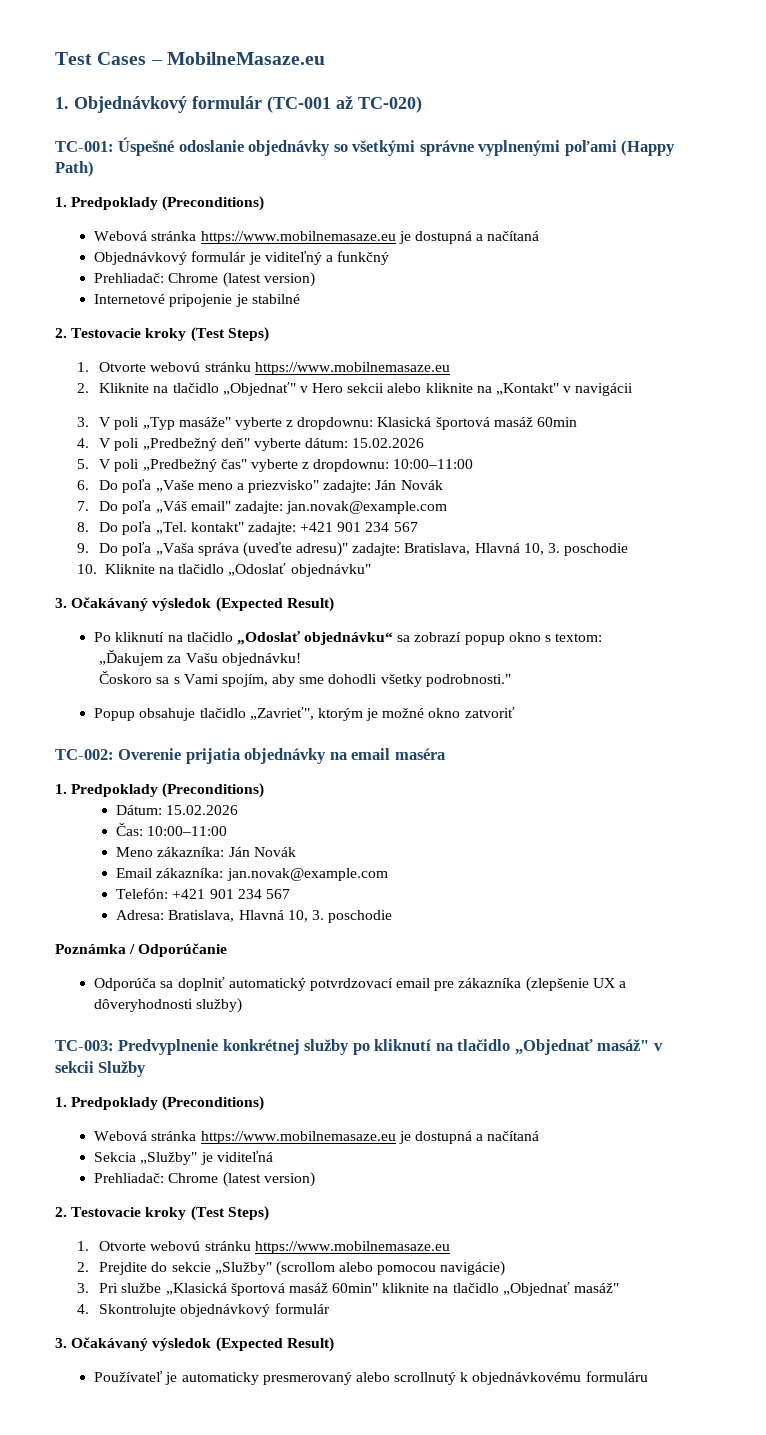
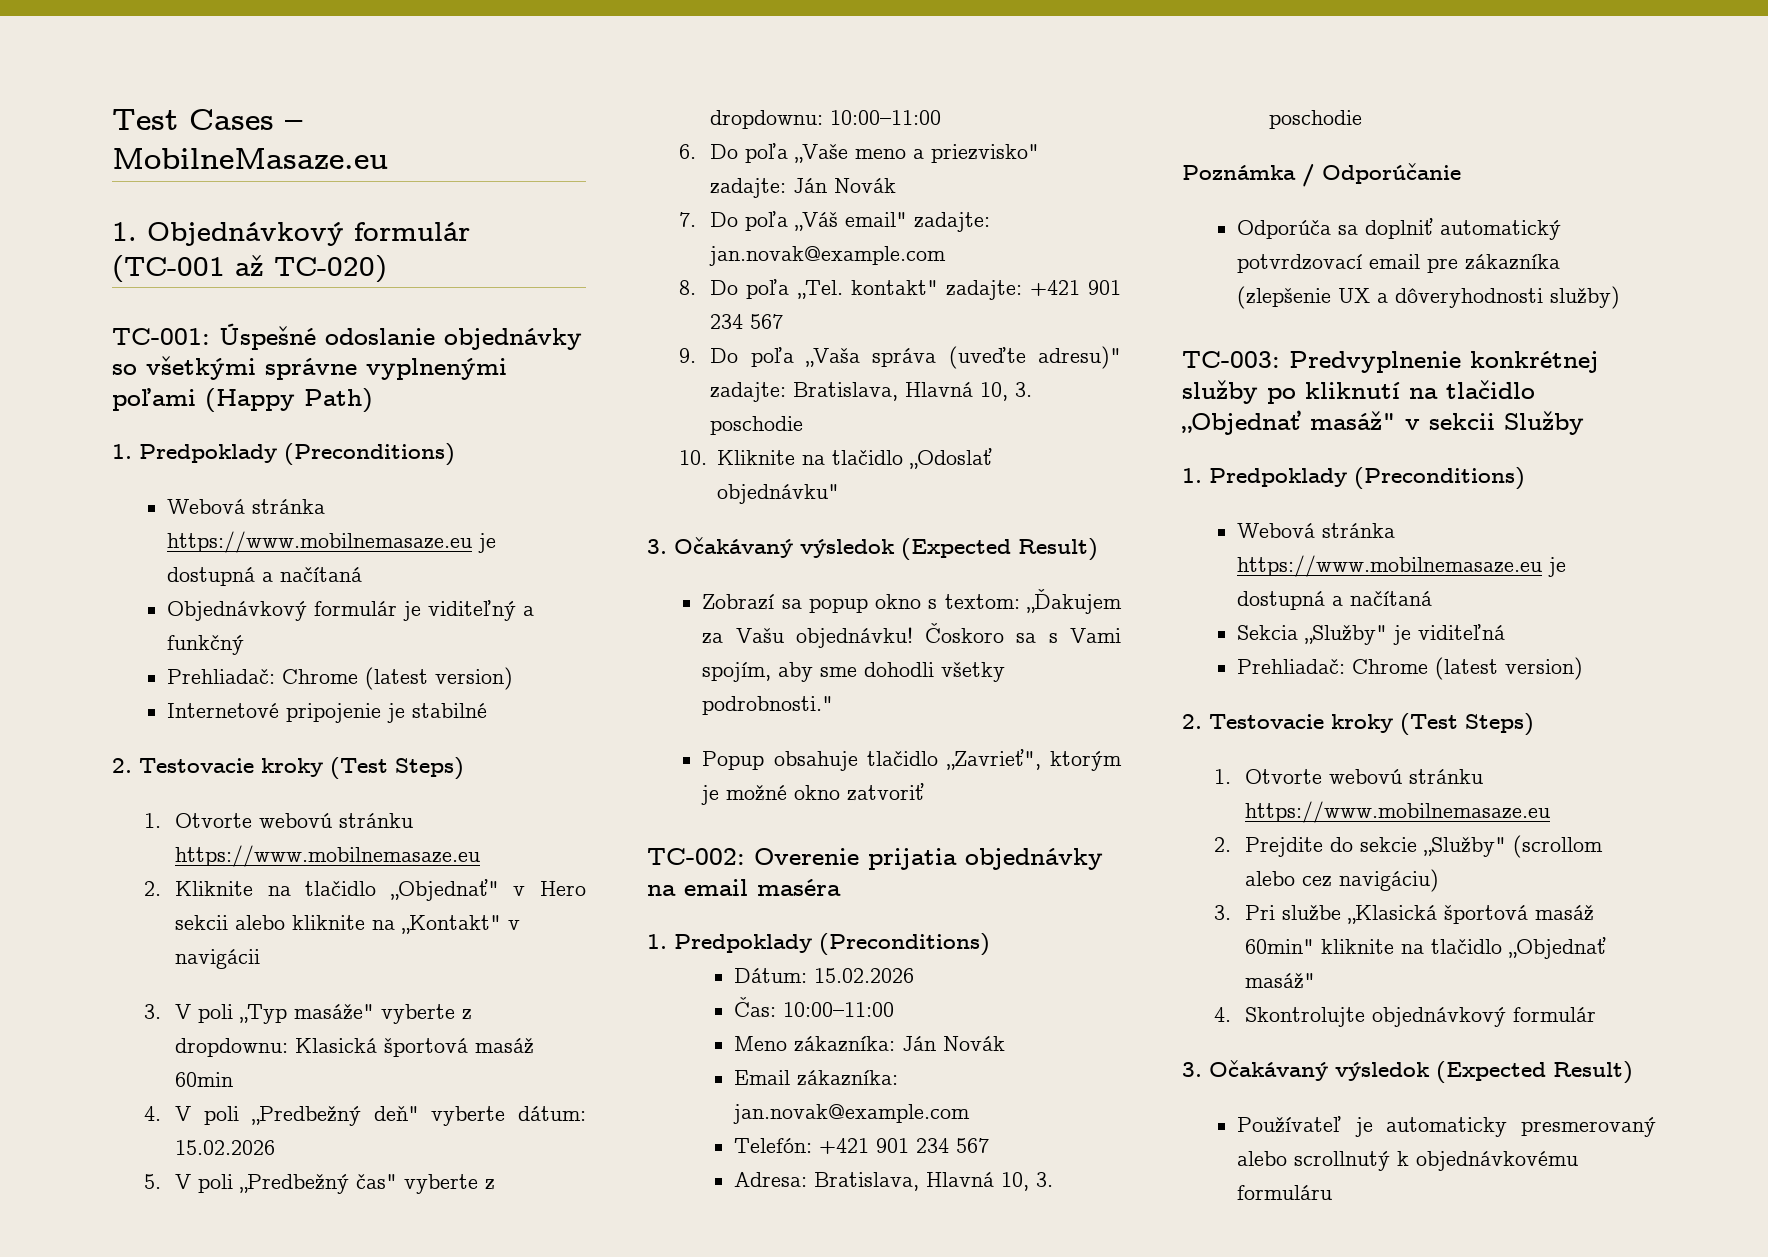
[94,631,462,645] Po kliknutí na tlačidlo „Odoslať objednávku“ sa zobrazí -> [702,594,802,610] Zobrazí sa
(603, 637) // -> (1020, 601) none
(301, 659) // -> (913, 637) none
[377,1261,506,1276] pomocou navigácie) -> [1302,869,1440,892] cez navigáciu)

